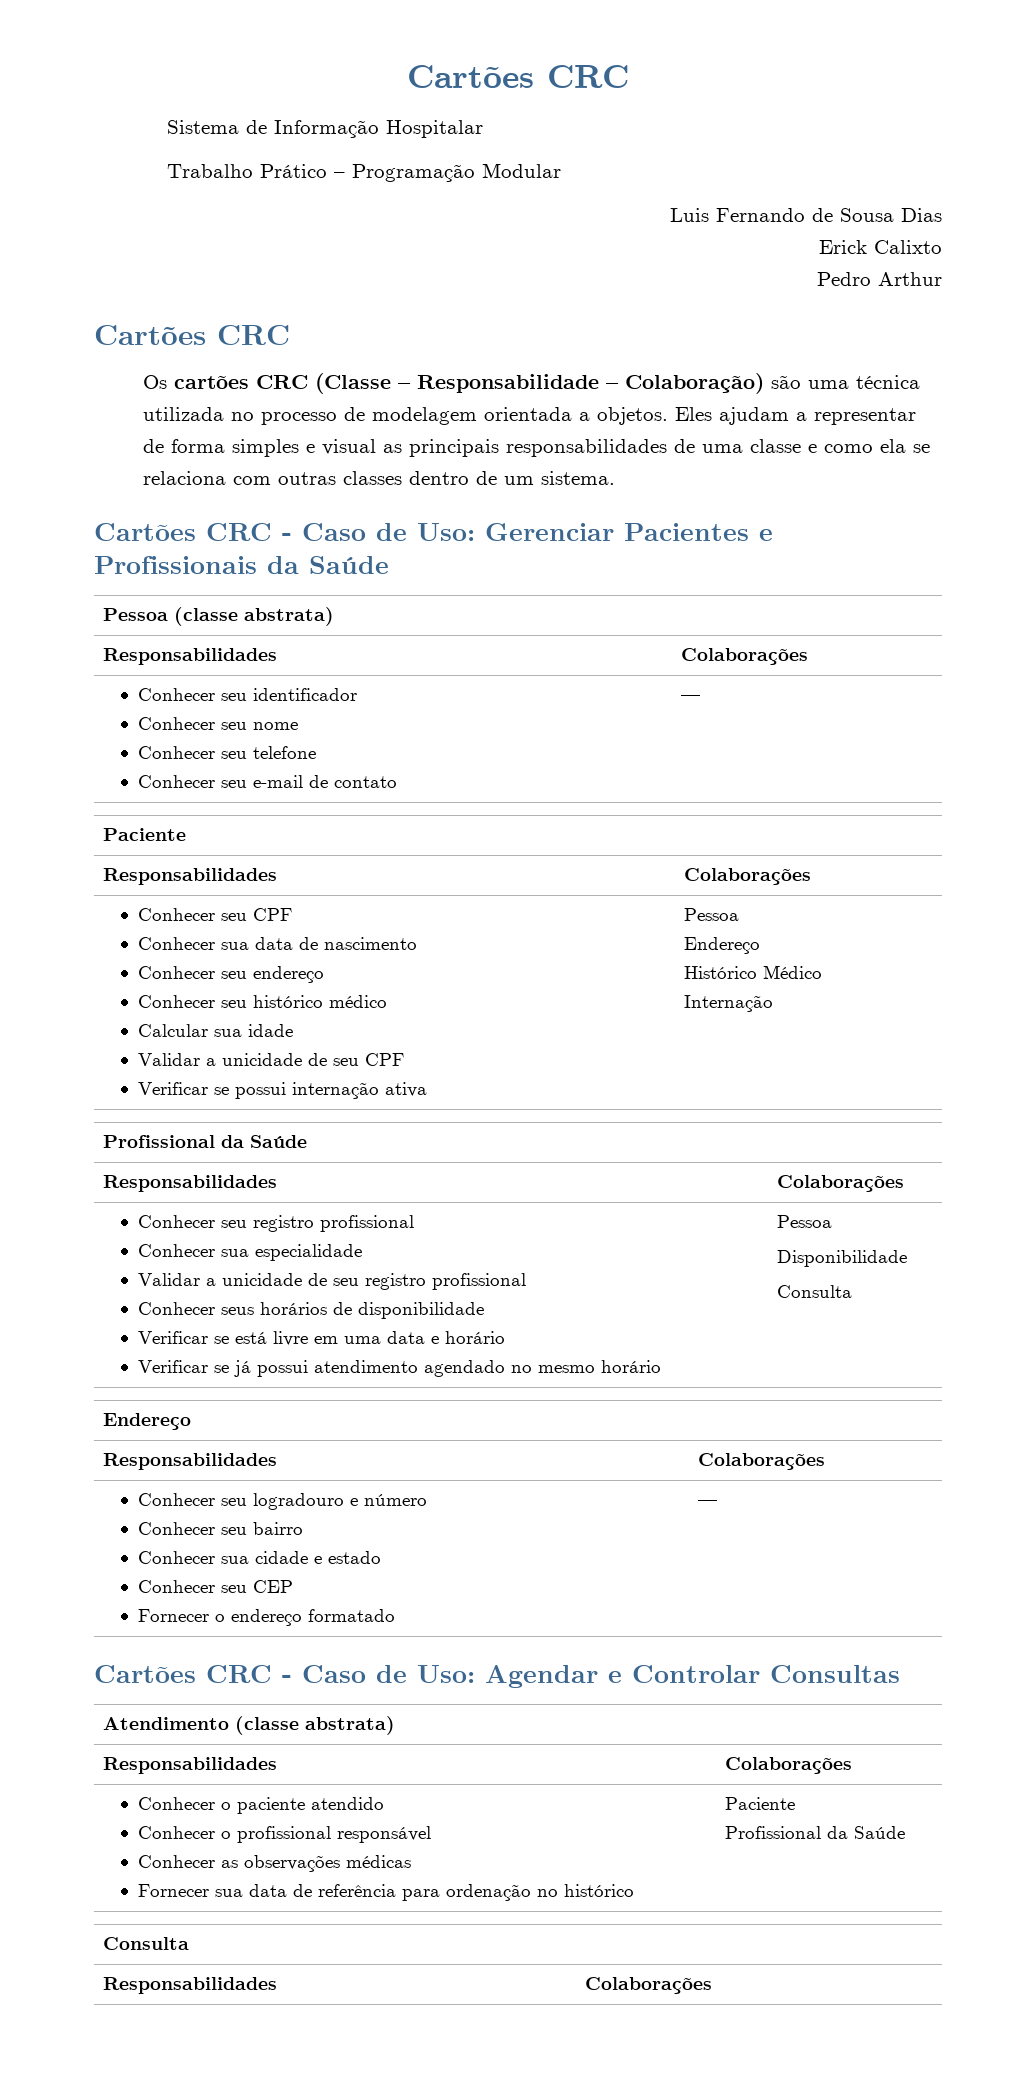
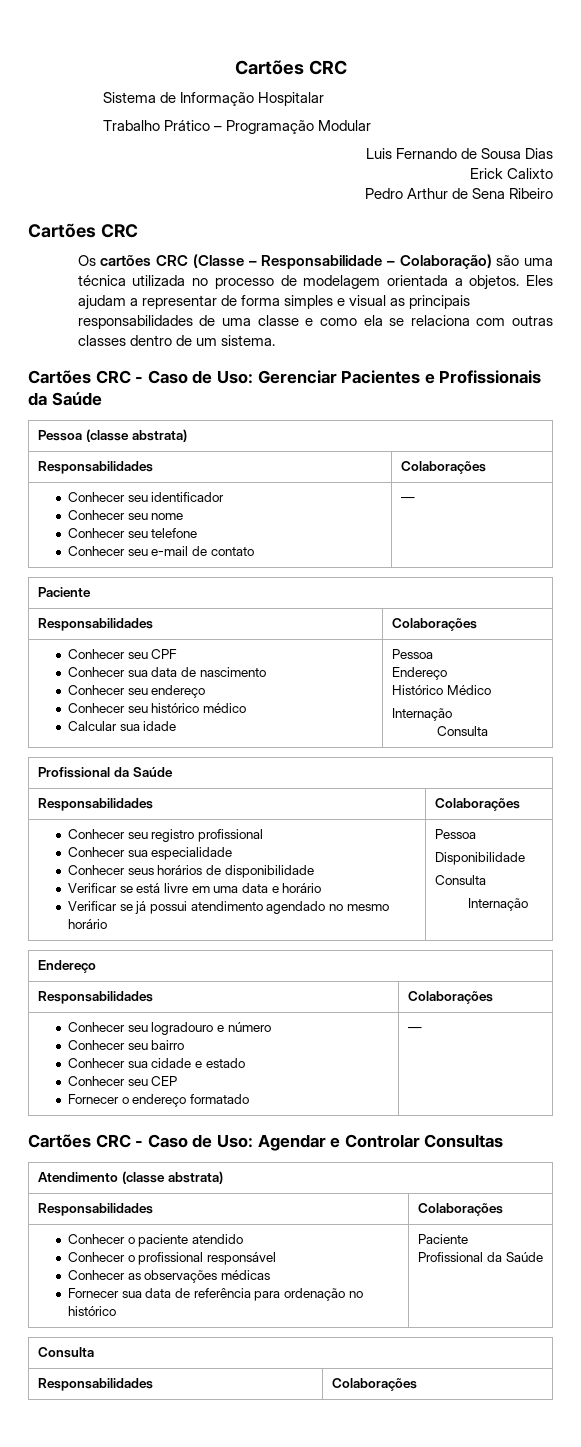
(942, 279) none -> [451,188,553,199] de Sena Ribeiro
[137,1053,404,1066] [137,1082,427,1099] // Validar a unicidade de seu CPF // Verificar se possui internação ativa -> (177, 726) none
(773, 1003) none -> [437,726,489,736] // Consulta
[137,1273,526,1290] // Validar a unicidade de seu registro profissional -> (233, 853) none
(852, 1291) none -> [467,898,528,911] // Internação

